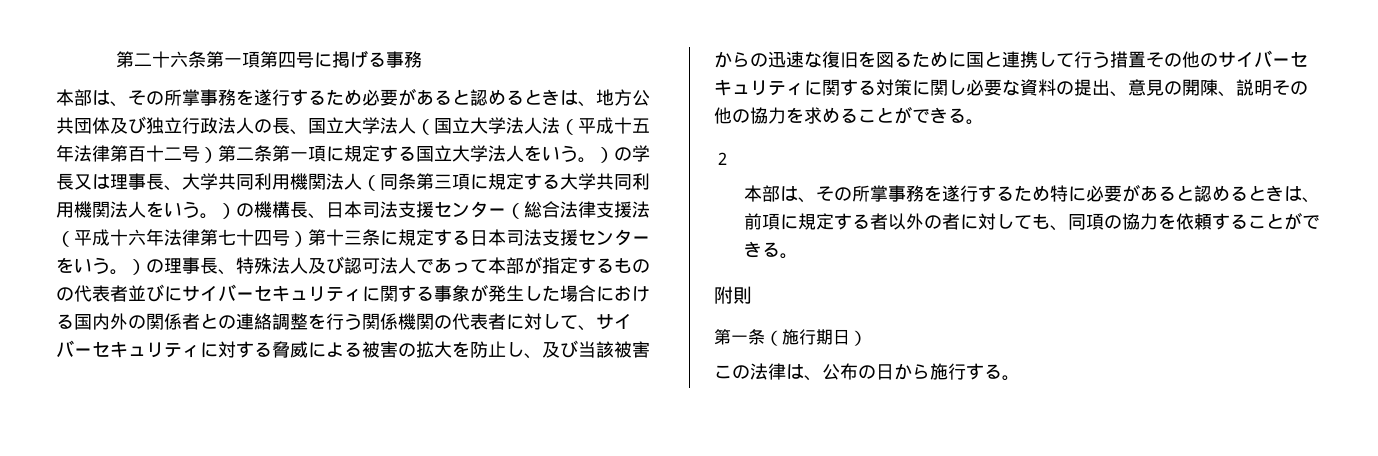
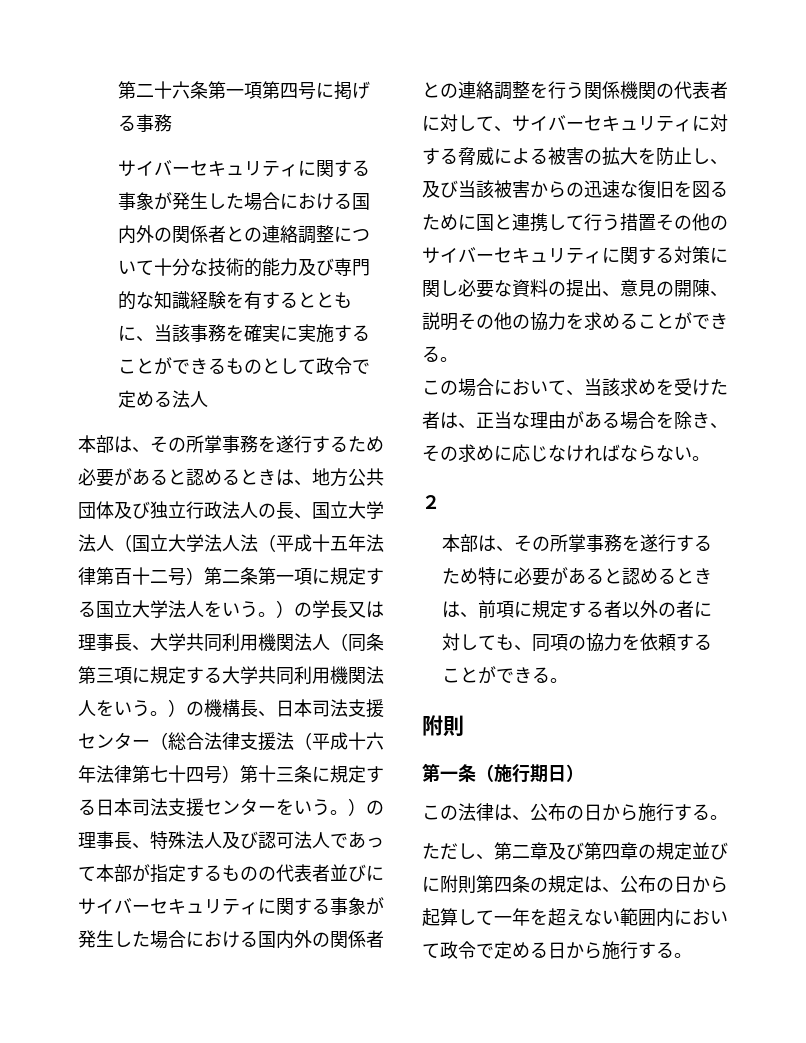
(422, 59) none -> [118,160,371,177] [118,192,371,211] [118,225,371,244] [118,258,371,277] [118,291,353,310] [118,324,371,343] [118,357,371,375] [118,390,209,408] // サイバーセキュリティに関する事象が発生した場合における国内外の関係者との連絡調整について十分な技術的能力及び専門的な知識経験を有するとともに、当該事務を確実に実施することができるものとして政令で定める法人
(984, 122) none -> [422,378,728,397] [422,411,728,430] [422,444,710,462] // この場合において、当該求めを受けた者は、正当な理由がある場合を除き、その求めに応じなければならない。
(1020, 378) none -> [422,842,728,860] [422,875,728,894] [422,908,728,927] [422,941,692,960] // ただし、第二章及び第四章の規定並びに附則第四条の規定は、公布の日から起算して一年を超えない範囲内において政令で定める日から施行する。

